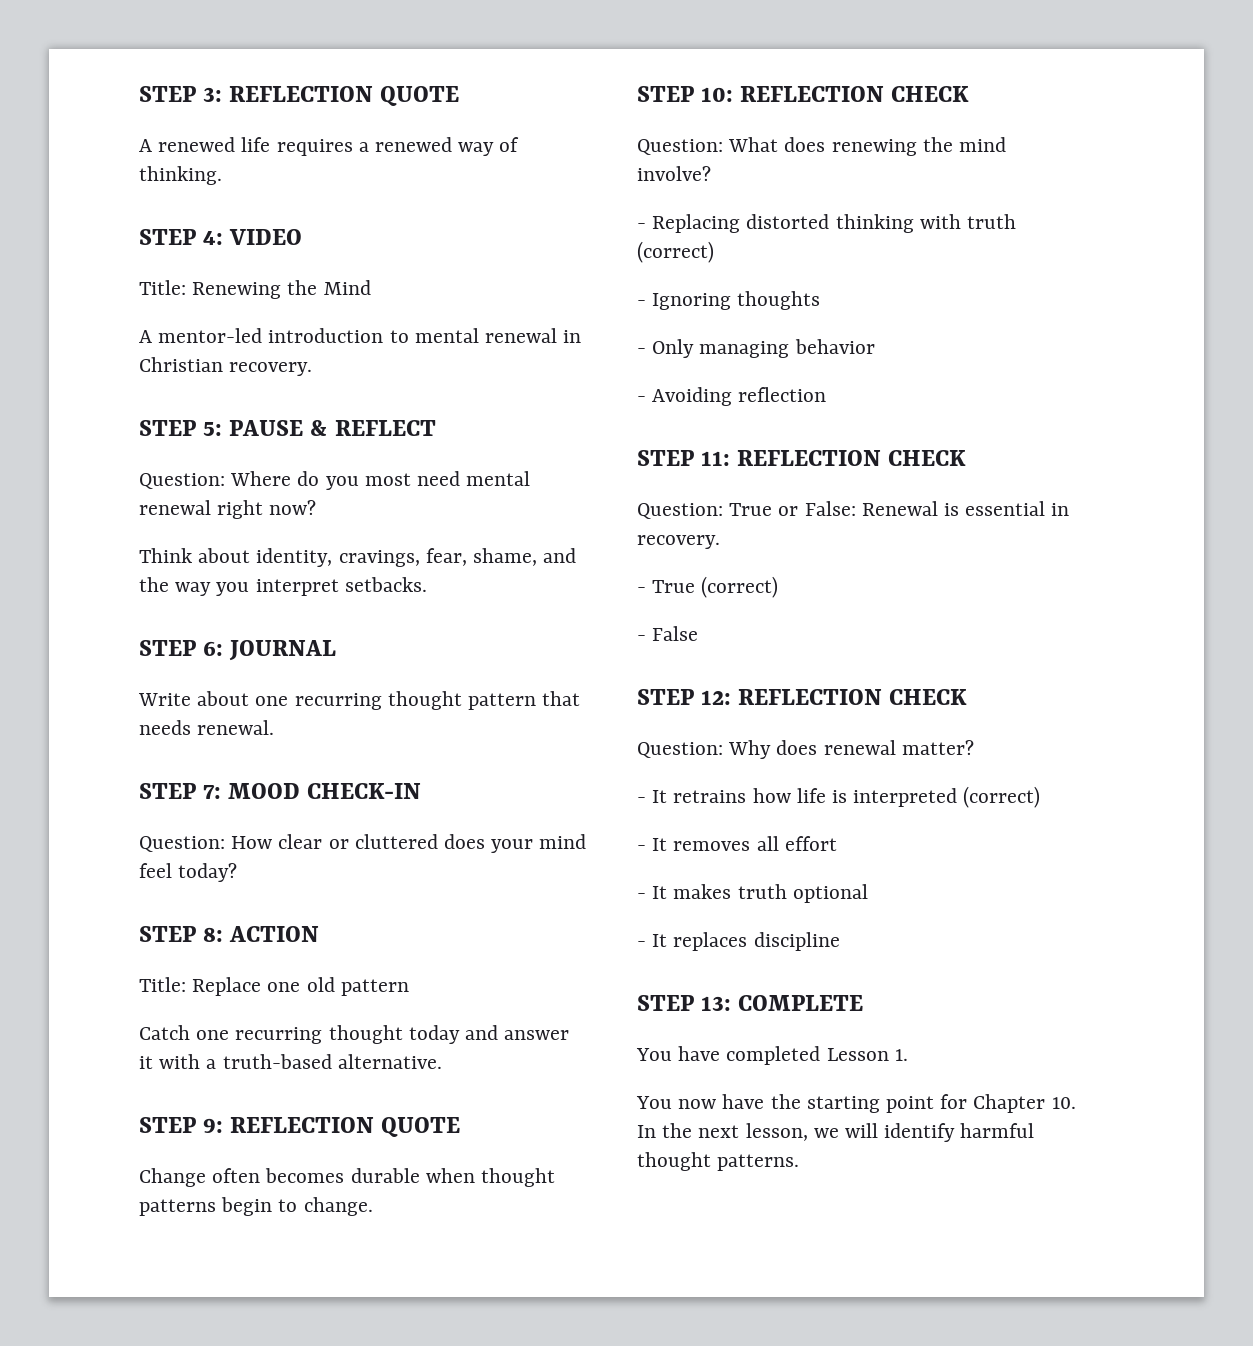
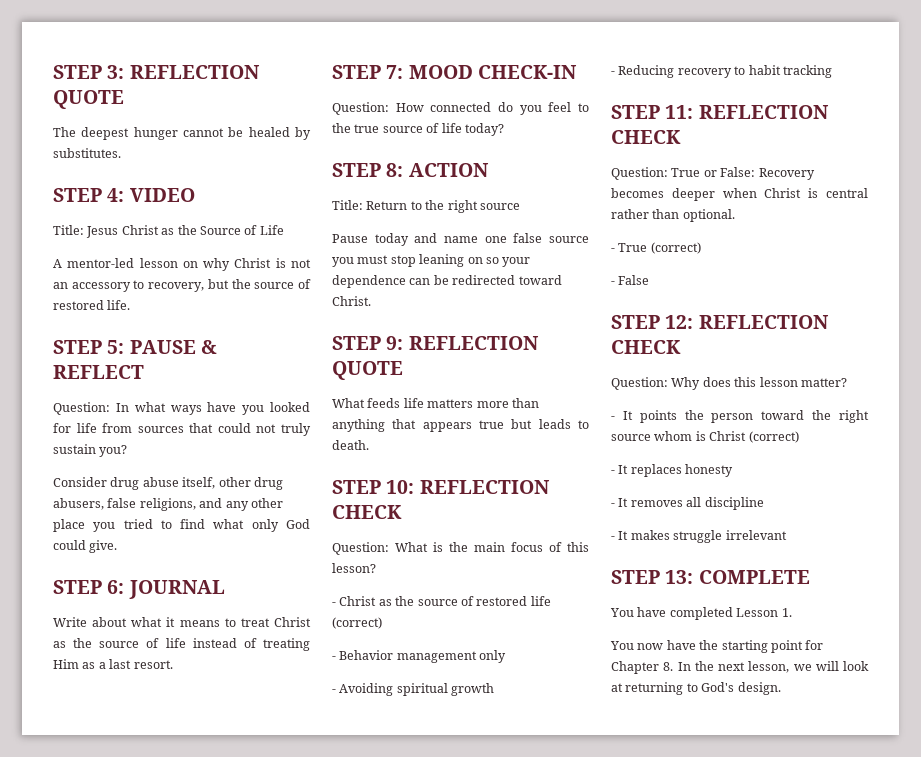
[139,137,520,156] [139,166,222,185] [139,229,303,245] [139,280,371,299] [139,328,582,343] [139,357,313,376] A renewed life requires a renewed way of thinking. // STEP 4: VIDEO // Title: Renewing the Mind // A mentor-led introduction to mental renewal in Christian recovery. -> [53,127,311,140] [53,148,121,158] [53,188,195,202] [53,225,284,238] [53,258,311,271] [53,279,311,292] [53,300,131,310] The deepest hunger cannot be healed by substitutes. // STEP 4: VIDEO // Title: Jesus Christ as the Source of Life // A mentor-led lesson on why Christ is not an accessory to recovery, but the source of restored life.
[230,471,531,490] [139,500,317,519] [139,548,577,567] [139,577,427,596] Where do you most need mental renewal right now? // Think about identity, cravings, fear, shame, and the way you interpret setbacks. -> [115,402,310,415] [53,423,312,436] [53,444,128,457] [53,477,283,490] [53,498,283,511] [53,519,310,532] [53,540,118,553] In what ways have you looked for life from sources that could not truly sustain you? // Consider drug abuse itself, other drug abusers, false religions, and any other place you tried to find what only God could give.
[255,691,581,710] [139,720,275,735] one recurring thought pattern that needs renewal. -> [131,617,311,627] [53,638,310,651] [53,659,173,669] what it means to treat Christ as the source of life instead of treating Him as a last resort.
[278,834,587,853] [139,863,172,878] clear or cluttered does your mind feel -> [430,102,589,115] [332,123,462,133] connected do you feel to the true source of life
[192,977,409,996] [139,1025,570,1044] [139,1054,442,1069] [139,1117,461,1137] [139,1168,556,1187] [139,1197,373,1216] Replace one old pattern // Catch one recurring thought today and answer it with a truth-based alternative. // STEP 9: REFLECTION QUOTE // Change often becomes durable when thought patterns begin to change. -> [366,200,520,213] [332,233,589,246] [332,254,531,267] [332,275,562,288] [332,296,371,306] [332,336,539,350] [332,361,403,380] [332,398,539,408] [332,419,589,432] [332,440,369,450] Return to the right source // Pause today and name one false source you must stop leaning on so your dependence can be redirected toward Christ. // STEP 9: REFLECTION QUOTE // What feeds life matters more than anything that appears true but leads to death.
[784,137,1007,156] [637,166,711,181] [637,214,1017,233] [637,241,714,263] [637,291,821,310] [637,339,875,358] [637,387,827,406] does renewing the mind involve? // - Replacing distorted thinking with truth (correct) // - Ignoring thoughts // - Only managing behavior // - Avoiding reflection -> [433,542,589,552] [332,563,376,573] [332,596,551,606] [332,617,382,629] [332,650,507,663] [332,683,495,696] [611,65,832,78] is the main focus of this lesson? // - Christ as the source of restored life (correct) // - Behavior management only // - Avoiding spiritual growth // - Reducing recovery to habit tracking
[861,501,1070,516] [637,535,720,549] Renewal is essential in recovery. -> [758,168,815,180] [611,188,868,201] [611,209,735,222] Recovery becomes deeper when Christ is central rather than optional.
[823,740,896,755] renewal -> [734,377,798,387] this lesson
[673,786,1041,808] retrains how life is interpreted (correct) -> [639,410,869,423] [611,431,799,443] [611,464,734,477] points the person toward the right source whom is Christ (correct) // - It replaces honesty
[784,836,837,851] effort -> [704,497,764,510] discipline
[737,884,868,903] [637,932,840,951] truth optional // - It replaces discipline -> [673,530,787,543] struggle irrelevant
[1051,1097,1076,1109] 10. -> [663,662,674,671] 8.
[884,1123,1035,1142] [637,1152,800,1171] identify harmful thought patterns. -> [843,661,869,671] [611,682,781,695] look at returning to God's design.

